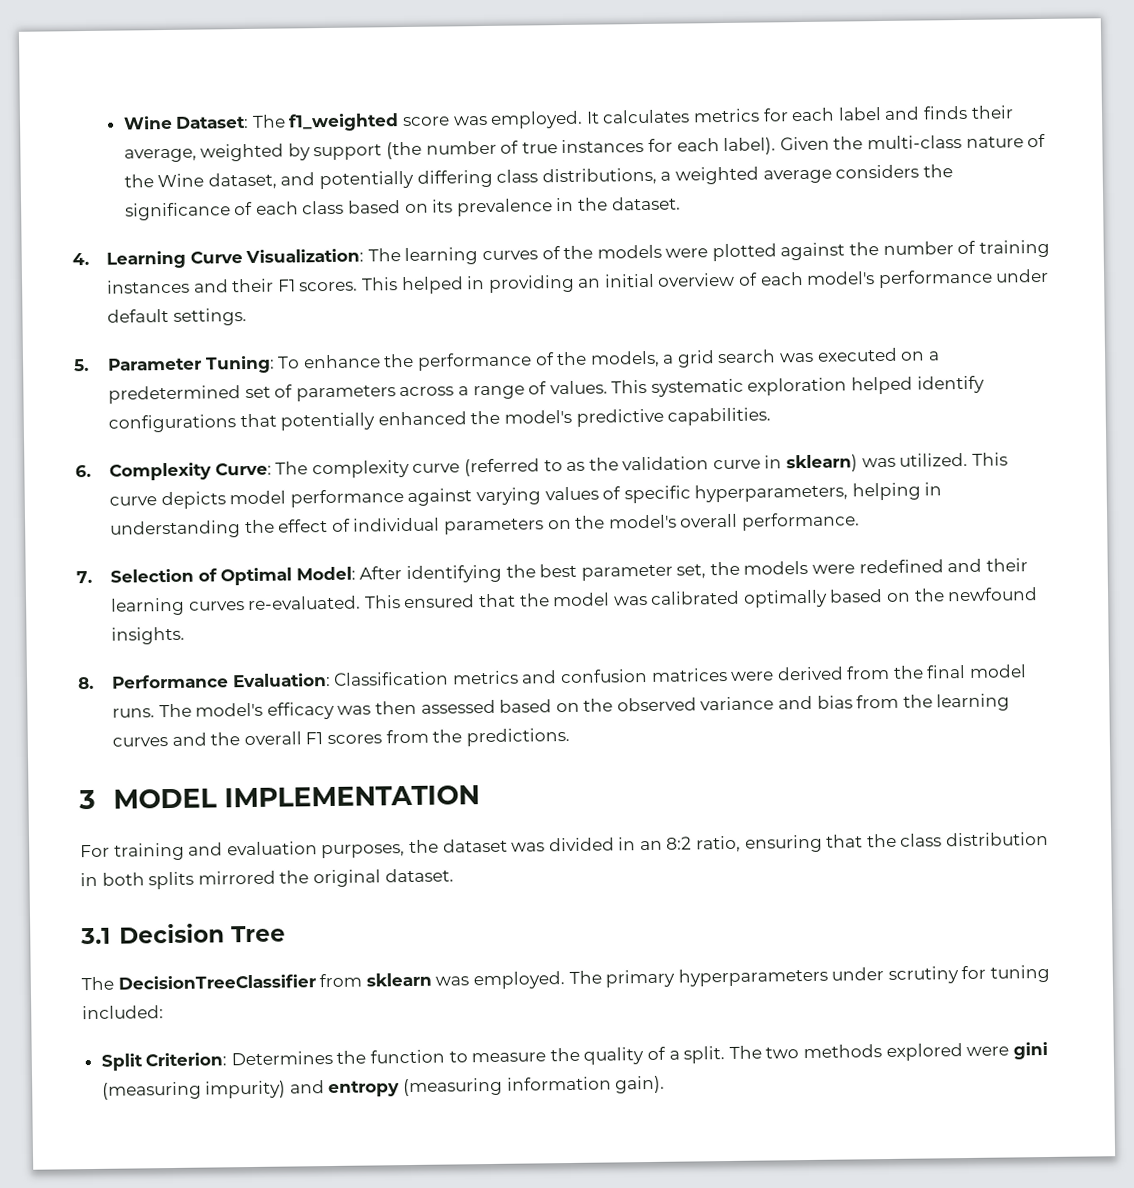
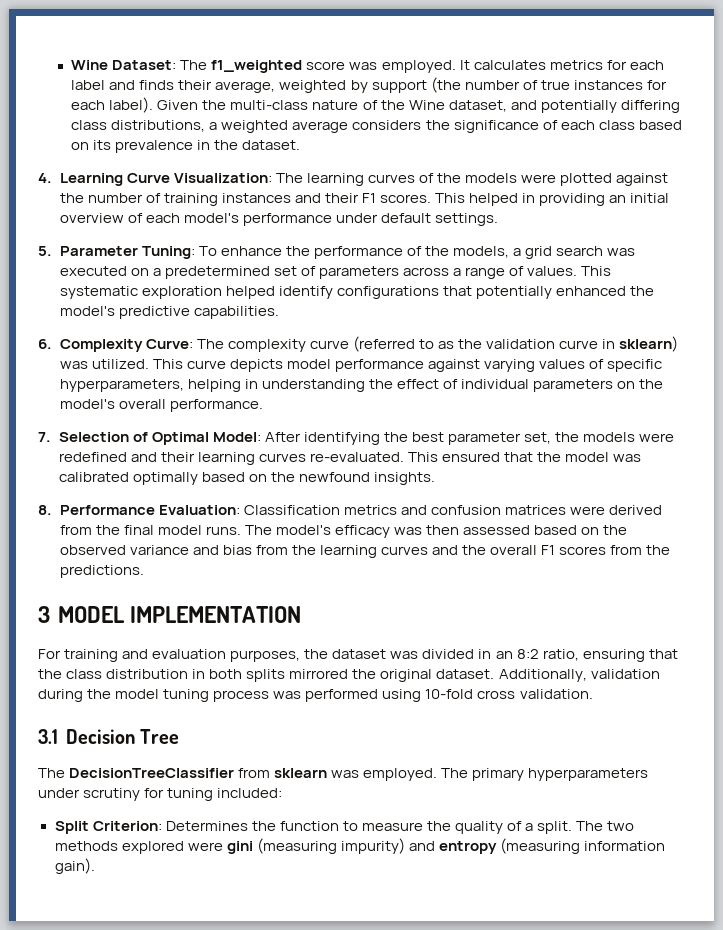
(454, 875) none -> [498,669,660,682] [38,689,593,702] Additionally, validation during the model tuning process was performed using 10-fold cross validation.

